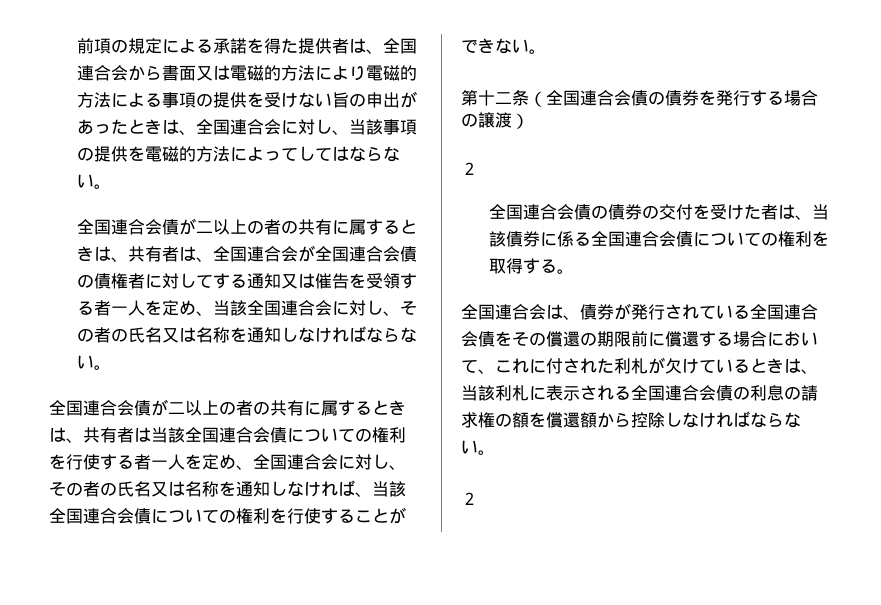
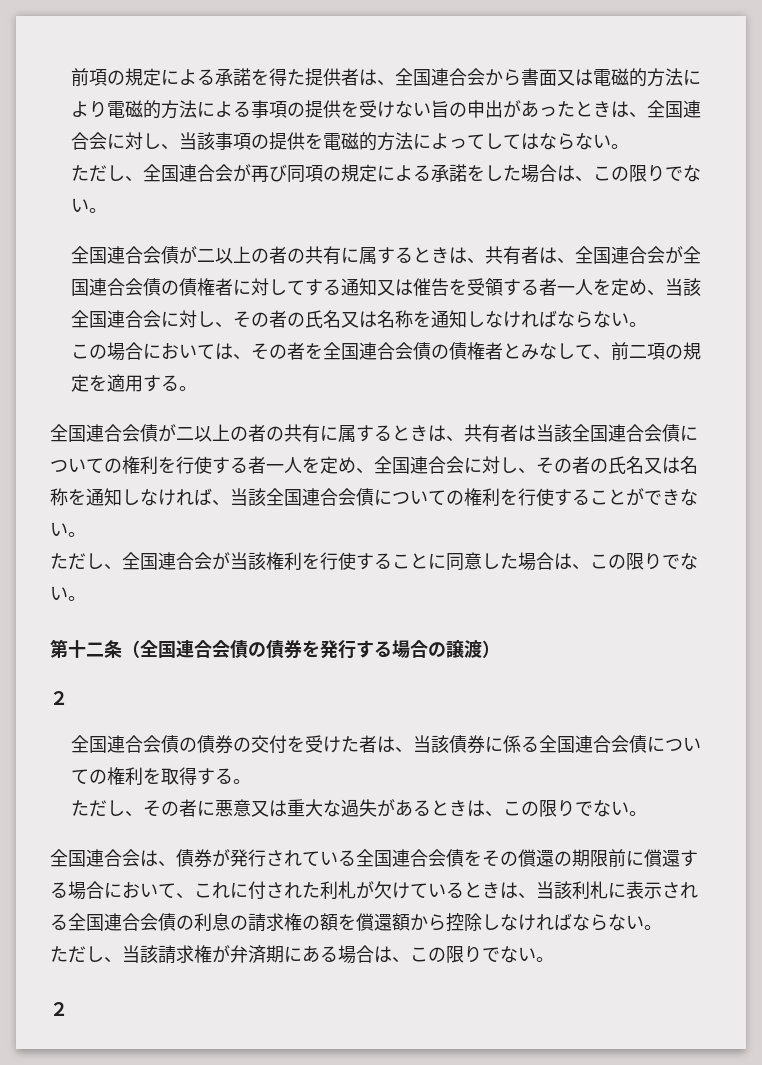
(111, 186) none -> [70,164,701,183] [70,198,107,213] // ただし、全国連合会が再び同項の規定による承諾をした場合は、この限りでない。
(111, 367) none -> [70,342,701,361] [70,374,197,392] // この場合においては、その者を全国連合会債の債権者とみなして、前二項の規定を適用する。
(546, 51) none -> [50,552,698,571] [50,586,86,601] // ただし、全国連合会が当該権利を行使することに同意した場合は、この限りでない。
(574, 271) none -> [70,799,647,817] // ただし、その者に悪意又は重大な過失があるときは、この限りでない。
(495, 452) none -> [50,945,554,964] // ただし、当該請求権が弁済期にある場合は、この限りでない。

